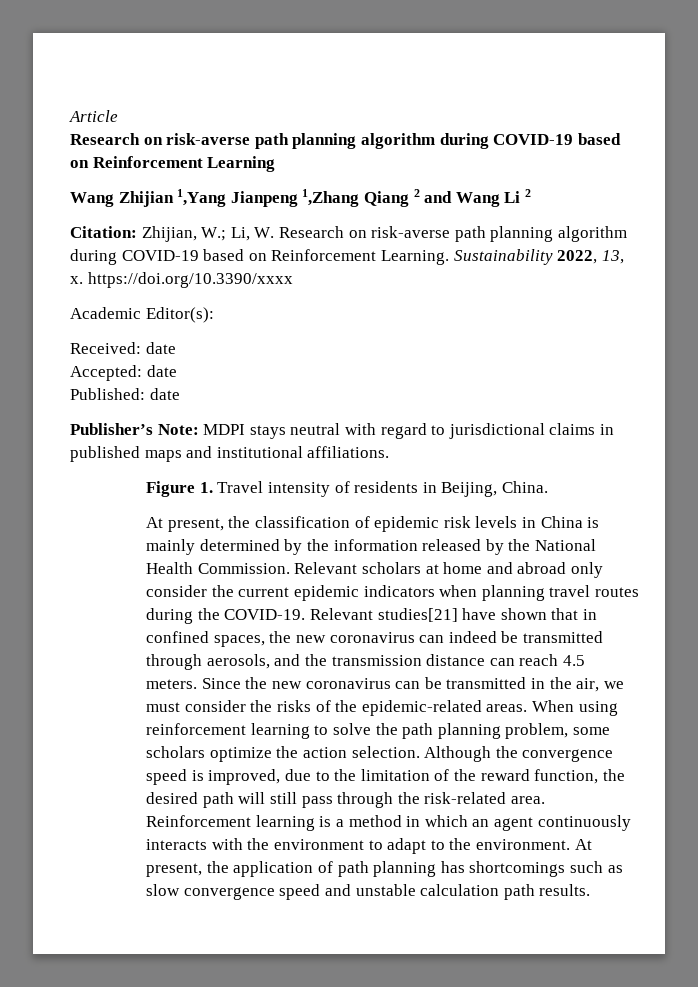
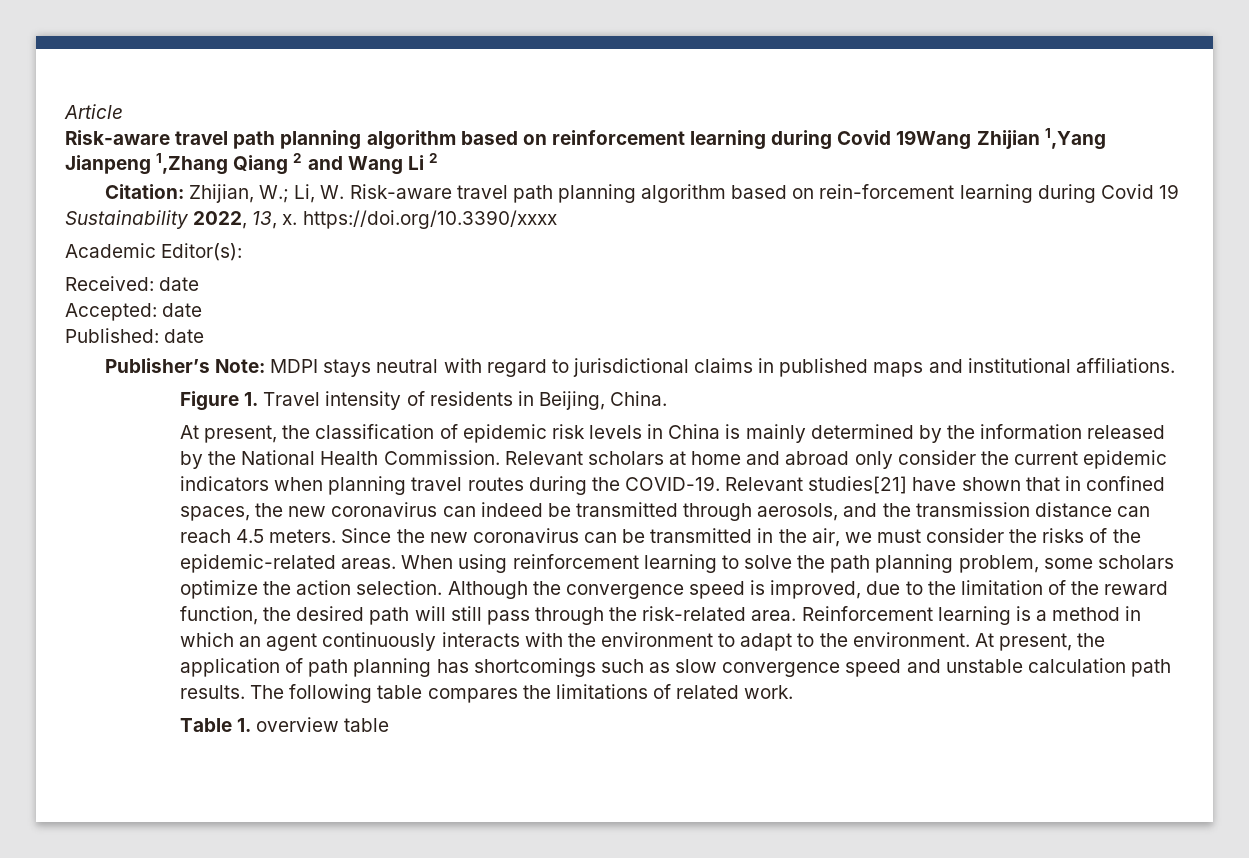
[70,133,621,149] [70,156,276,172] [70,192,114,207] Research on risk-averse path planning algorithm during COVID-19 based on Reinforcement Learning // Wang -> [65,130,972,150] Risk-aware travel path planning algorithm based on reinforcement learning during Covid 19Wang
[278,226,627,242] [70,249,449,265] Research on risk-averse path planning algorithm during COVID-19 based on Reinforcement Learning. -> [349,184,1179,203] Risk-aware travel path planning algorithm based on rein-forcement learning during Covid 19
(591, 890) none -> [250,684,794,703] [180,717,390,732] The following table compares the limitations of related work. // Table 1. overview table

